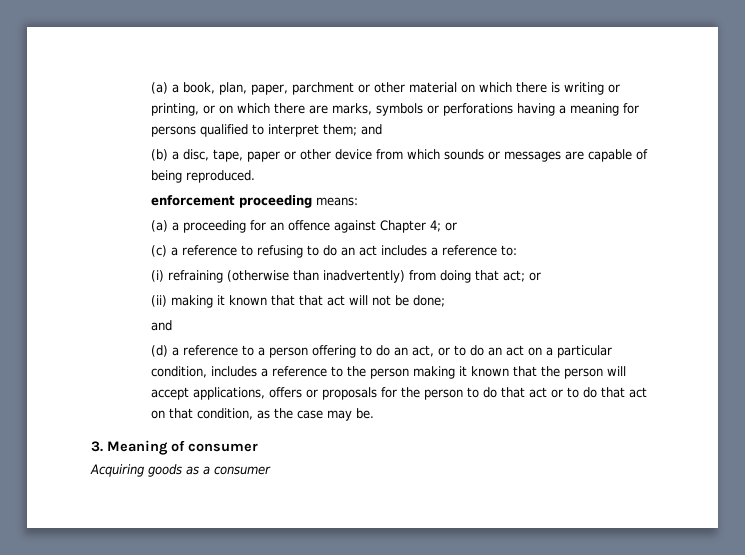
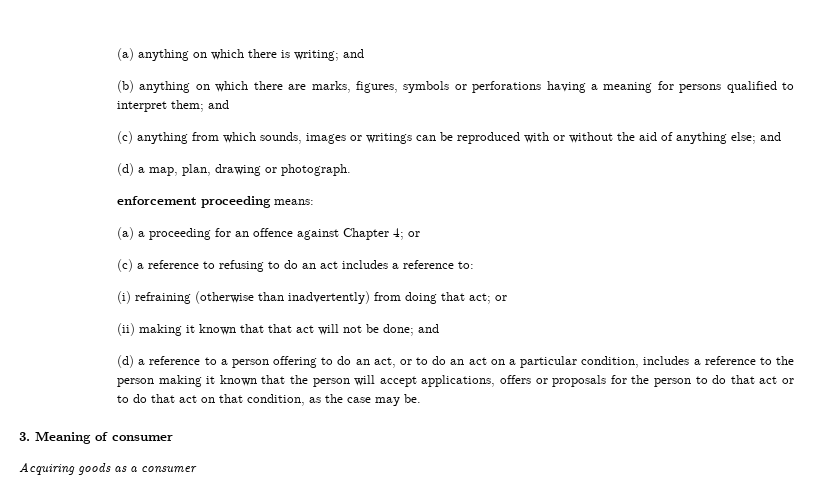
[151,82,621,95] [151,103,216,116] (a) a book, plan, paper, parchment or other material on which there is writing or printing, or -> [117,48,365,61] [117,80,191,93] (a) anything on which there is writing; and // (b) anything
(373, 109) none -> [355,81,398,93] figures,
[151,149,649,162] [151,170,256,183] (b) a disc, tape, paper or other device from which sounds or messages are capable of being reproduced. -> [117,131,782,144] [117,163,352,176] (c) anything from which sounds, images or writings can be reproduced with or without the aid of anything else; and // (d) a map, plan, drawing or photograph.
(446, 301) // -> (415, 330) none

